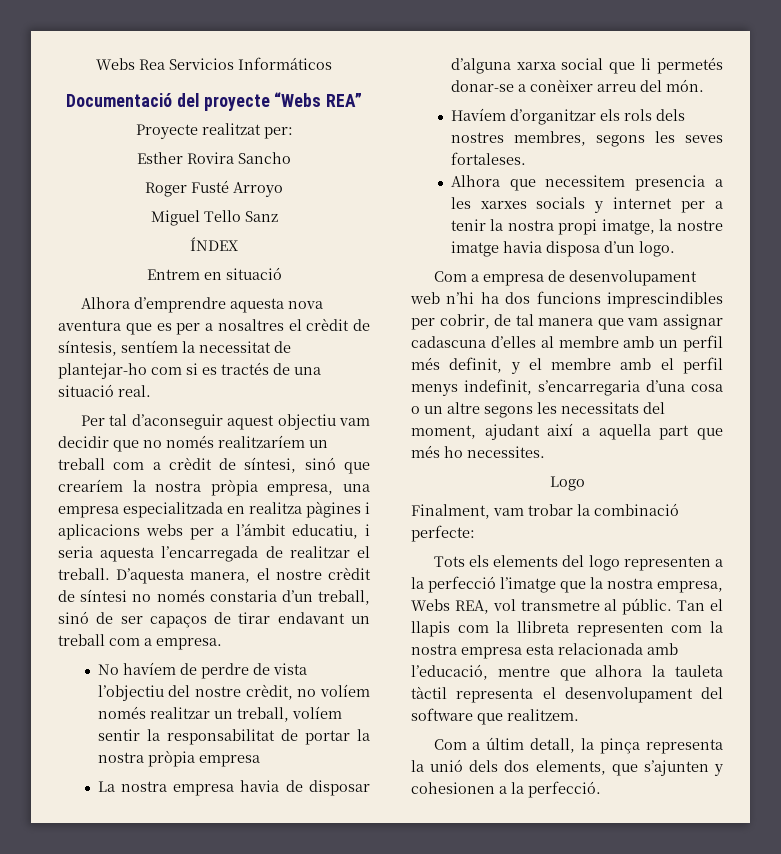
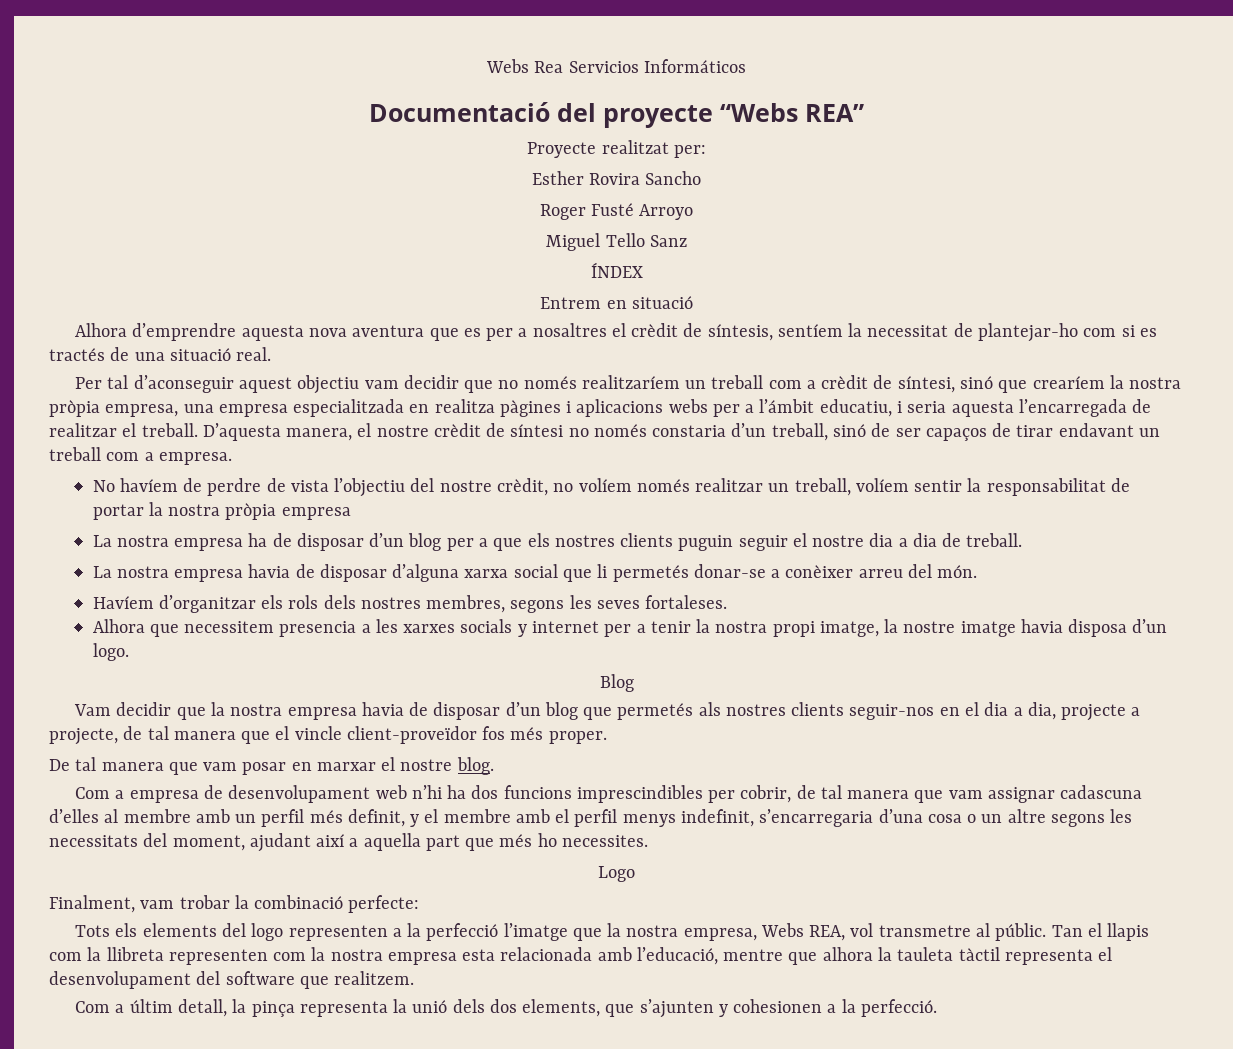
(260, 761) none -> [92,533,1023,551] // La nostra empresa ha de disposar d’un blog per a que els nostres clients puguin seguir el nostre dia a dia de treball.
(675, 249) none -> [599,674,634,692] [74,702,1141,721] [49,726,607,745] [49,757,494,775] // Blog // Vam decidir que la nostra empresa havia de disposar d’un blog que permetés als nostres clients seguir-nos en el dia a dia, projecte a projecte, de tal manera que el vincle client-proveïdor fos més proper. // De tal manera que vam posar en marxar el nostre blog.

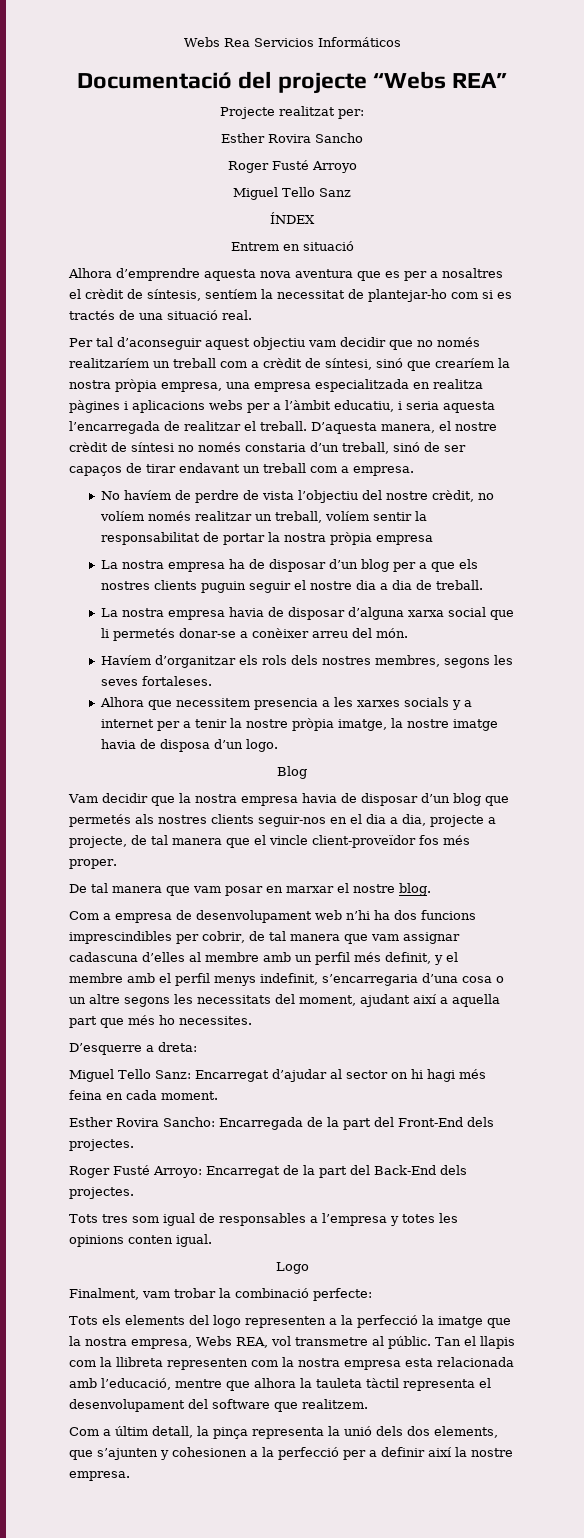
[603,105,714,128] proyecte -> [277,72,367,94] projecte
[527,142,597,158] Proyecte -> [220,107,275,119] Projecte
[759,399,815,413] l’ámbit -> [285,400,331,410] l’àmbit
(527, 630) none -> [463,700,472,707] a
[715,621,815,637] nostra propi -> [245,718,334,731] nostre pròpia
(1063, 626) none -> [139,739,156,749] de
(648, 841) none -> [69,1042,197,1055] [69,1069,486,1082] [69,1090,218,1100] [69,1117,494,1130] [69,1139,134,1151] [69,1165,467,1178] [69,1187,134,1199] [69,1213,458,1226] [69,1234,212,1247] // D’esquerre a dreta: // Miguel Tello Sanz: Encarregat d’ajudar al sector on hi hagi més feina en cada moment. // Esther Rovira Sancho: Encarregada de la part del Front-End dels projectes. // Roger Fusté Arroyo: Encarregat de la part del Back-End dels projectes. // Tots tres som igual de responsables a l’empresa y totes les opinions conten igual.
[503,923,568,941] l’imatge -> [421,1315,483,1328] la imatge
[860,999,937,1017] perfecció. -> [278,1447,513,1460] [69,1471,130,1481] perfecció per a definir així la nostre empresa.

